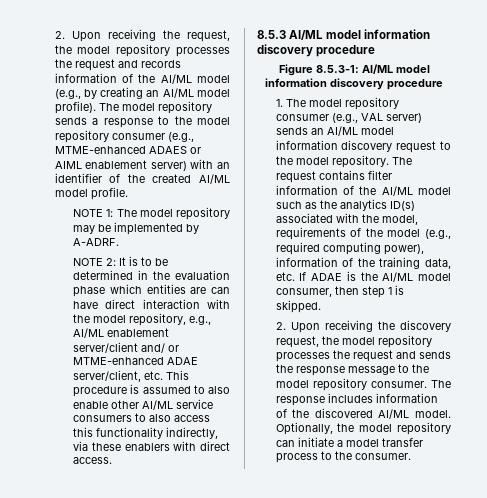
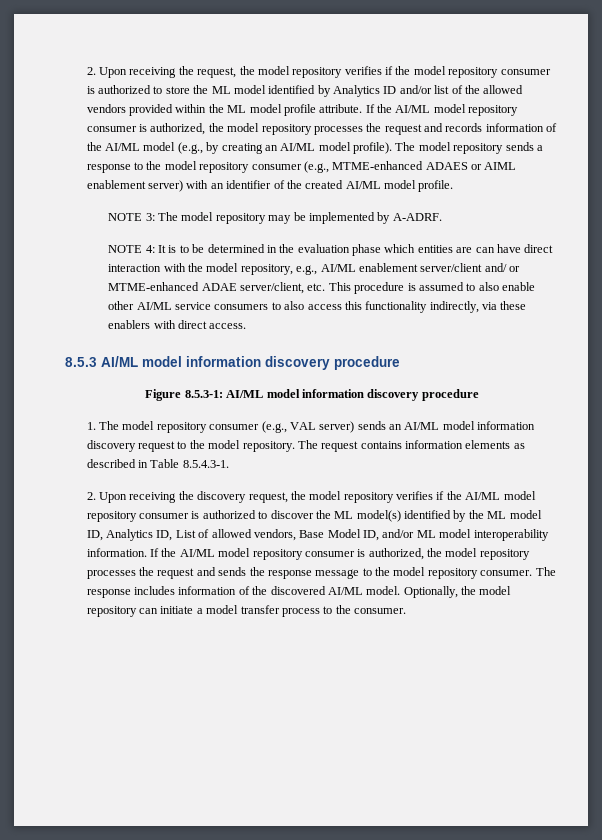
(171, 50) none -> [344,66,551,78] [86,85,524,97] [86,104,519,116] [86,123,312,135] verifies if the model repository consumer is authorized to store the ML model identified by Analytics ID and/or list of the allowed vendors provided within the ML model profile attribute. If the AI/ML model repository consumer is authorized, the model repository
[106,209,114,217] 1: -> [145,213,155,221] 3:
[106,258,117,266] 2: -> [145,245,155,253] 4:
[367,170,392,180] [275,185,451,196] [275,199,415,211] [275,213,418,225] [275,227,451,240] [275,242,424,255] [275,257,451,269] [275,271,451,282] [275,285,404,298] [275,300,321,313] filter information of the AI/ML model such as the analytics ID(s) associated with the model, requirements of the model (e.g., required computing power), information of the training data, etc. If ADAE is the AI/ML model consumer, then step 1 is skipped. -> [405,440,525,449] [86,459,229,468] information elements as described in Table 8.5.4.3-1.
(432, 341) none -> [396,491,536,500] [86,510,542,522] [86,529,549,541] [86,548,530,560] verifies if the AI/ML model repository consumer is authorized to discover the ML model(s) identified by the ML model ID, Analytics ID, List of allowed vendors, Base Model ID, and/or ML model interoperability information. If the AI/ML model repository consumer is authorized, the model repository

